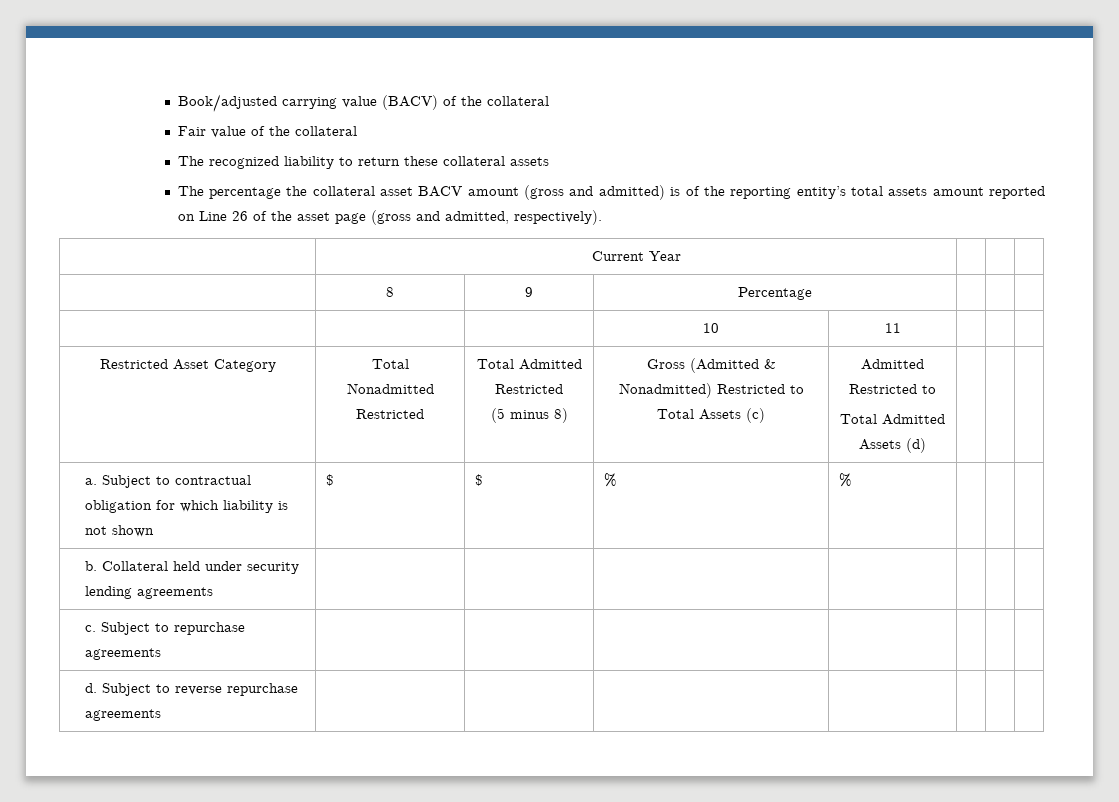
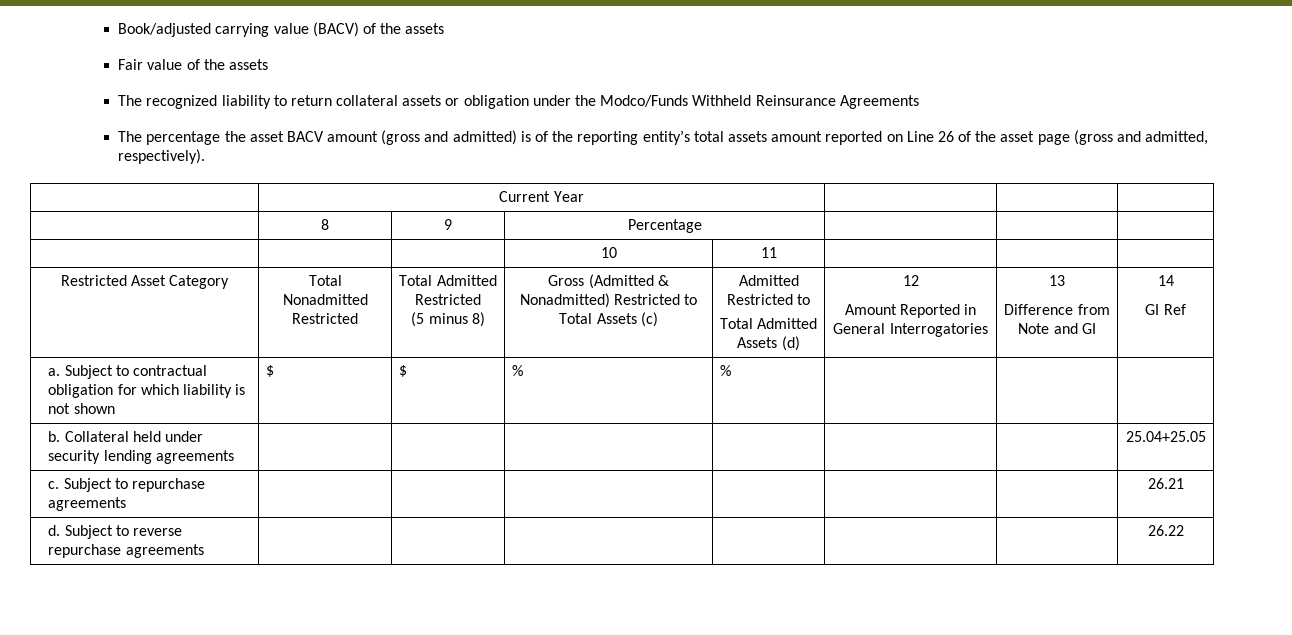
[486,96,549,106] collateral -> [405,23,445,34] assets
[294,126,357,136] collateral -> [228,59,268,70] assets
[403,156,438,166] these -> (332, 100) none
(549, 161) none -> [445,95,919,109] or obligation under the Modco/Funds Withheld Reinsurance Agreements
[312,186,375,196] collateral -> (246, 136) none
(926, 445) | | -> [902,275,919,286] [844,304,977,318] [833,323,988,337] [1049,275,1065,286] [1004,304,1110,315] [1018,323,1096,334] [1157,275,1174,286] [1145,304,1186,315] 12 // Amount Reported in General Interrogatories | 13 // Difference from Note and GI | 14 // GI Ref
(214, 593) none -> [1125,431,1206,442] 25.04+25.05
(162, 654) none -> [1147,478,1184,489] 26.21
(162, 715) none -> [1147,525,1184,536] 26.22

